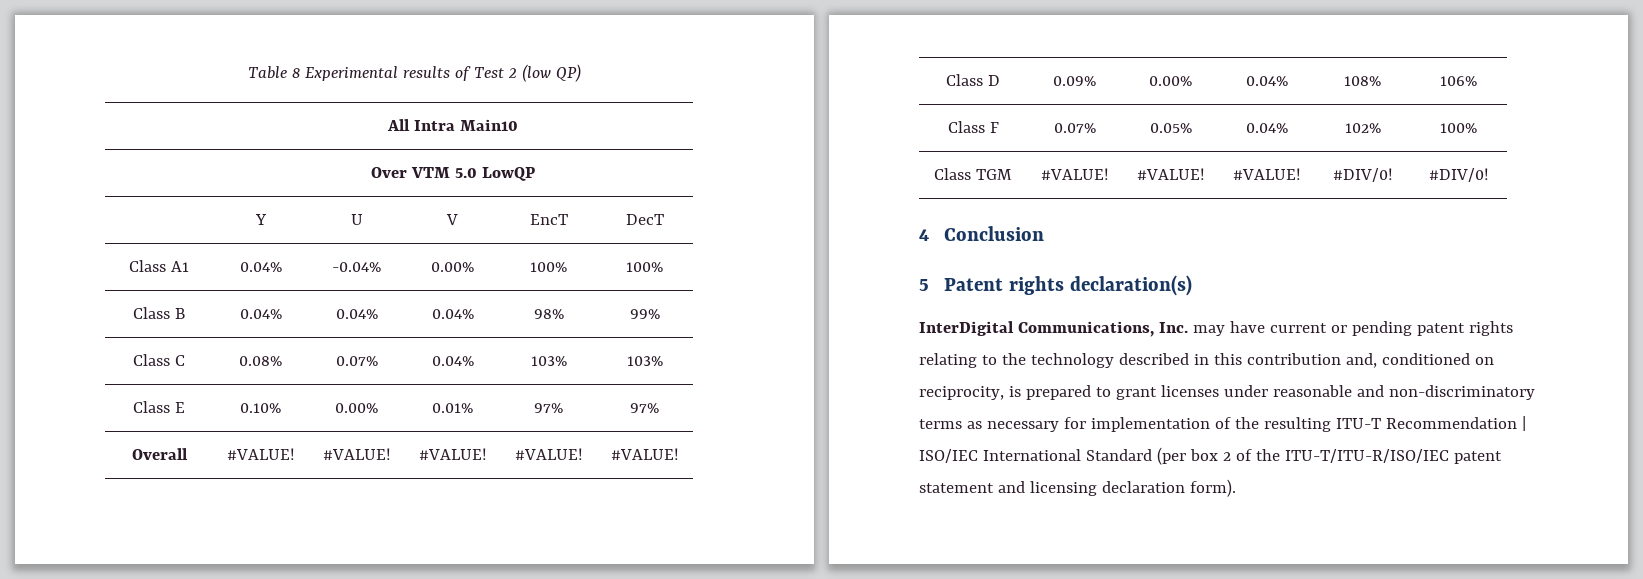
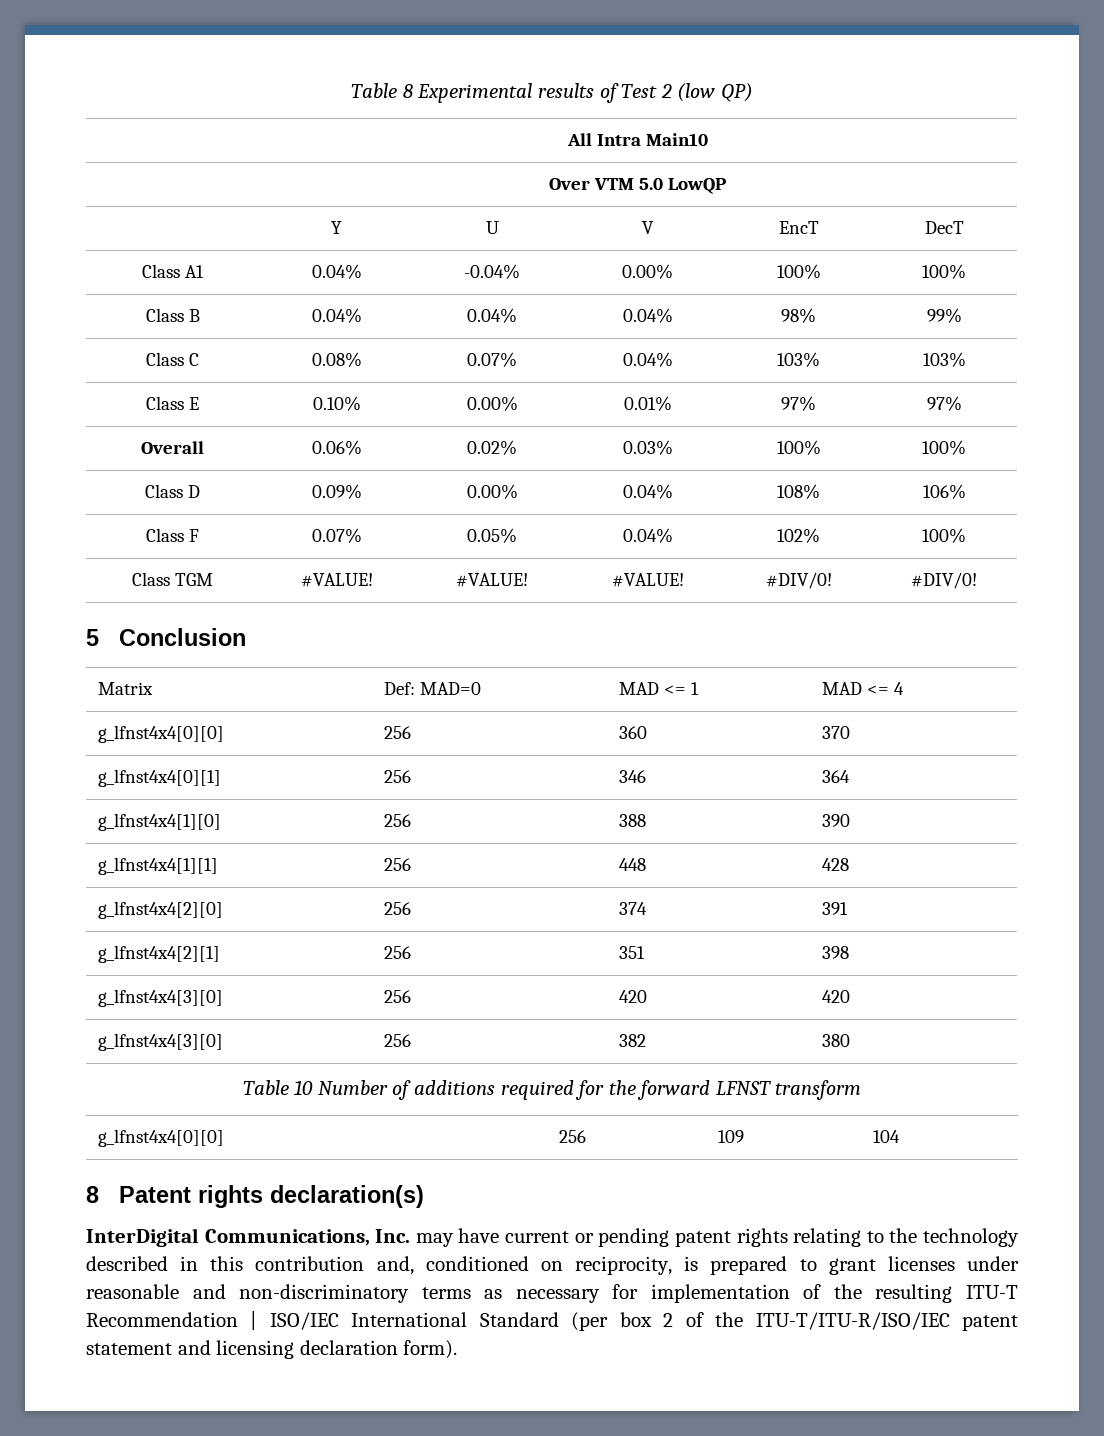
[226,448,295,460] [322,448,391,460] [418,448,487,460] [514,448,583,460] [610,448,679,460] #VALUE! | #VALUE! | #VALUE! | #VALUE! | #VALUE! -> [311,440,362,455] [467,440,517,455] [622,440,673,455] [776,440,821,455] [922,440,966,455] 0.06% | 0.02% | 0.03% | 100% | 100%
[919,229,929,241] 4 -> [86,629,99,646] 5
[919,279,929,291] // 5 -> [97,682,153,695] [383,682,481,695] [618,682,699,695] [821,682,904,695] [97,725,224,743] [383,726,411,739] [618,726,647,739] [821,726,850,739] [97,769,221,787] [383,770,411,783] [618,770,646,783] [821,770,850,783] [97,813,221,831] [383,814,411,827] [618,814,646,827] [821,814,850,827] [97,857,218,875] [383,858,411,871] [618,858,646,871] [821,858,849,871] [97,901,223,919] [383,902,411,915] [618,902,647,915] [821,902,848,915] [97,945,220,963] [383,946,411,959] [618,946,645,959] [821,946,849,959] [97,989,223,1007] [383,990,411,1003] [618,990,647,1003] [821,990,850,1003] [97,1033,223,1051] [383,1034,411,1047] [618,1034,646,1047] [821,1034,850,1047] [242,1080,862,1100] [97,1129,224,1147] [558,1130,586,1143] [717,1130,744,1143] [872,1130,900,1143] [86,1186,99,1203] // Matrix | Def: MAD=0 | MAD <= 1 | MAD <= 4 // g_lfnst4x4[0][0] | 256 | 360 | 370 // g_lfnst4x4[0][1] | 256 | 346 | 364 // g_lfnst4x4[1][0] | 256 | 388 | 390 // g_lfnst4x4[1][1] | 256 | 448 | 428 // g_lfnst4x4[2][0] | 256 | 374 | 391 // g_lfnst4x4[2][1] | 256 | 351 | 398 // g_lfnst4x4[3][0] | 256 | 420 | 420 // g_lfnst4x4[3][0] | 256 | 382 | 380 // Table 10 Number of additions required for the forward LFNST transform // g_lfnst4x4[0][0] | 256 | 109 | 104 // 8

